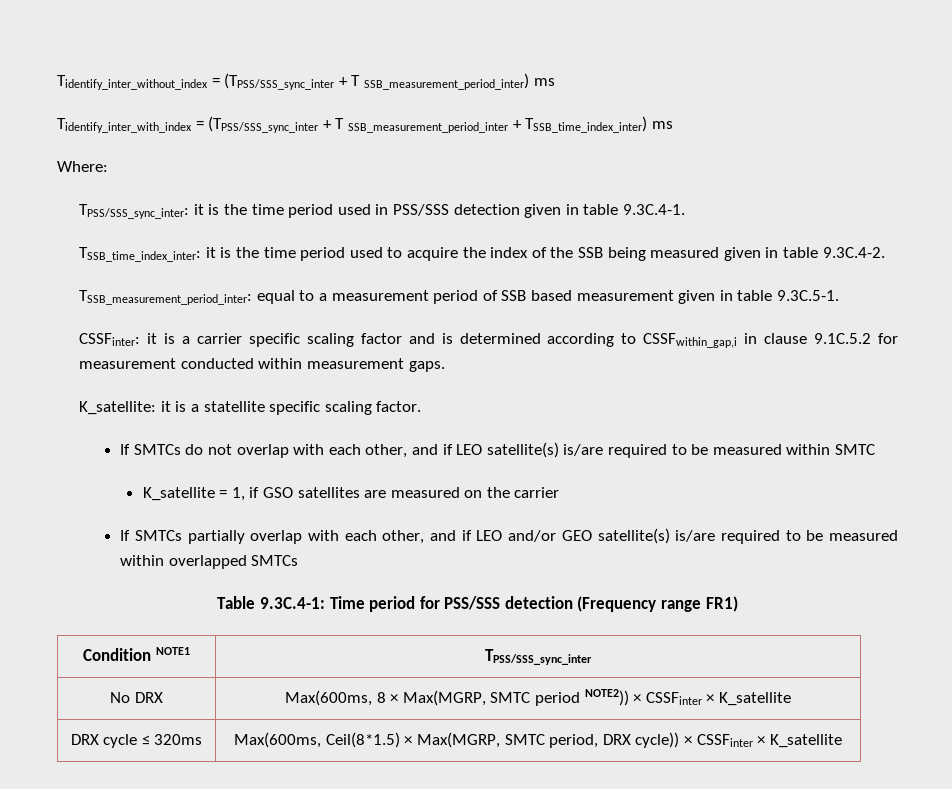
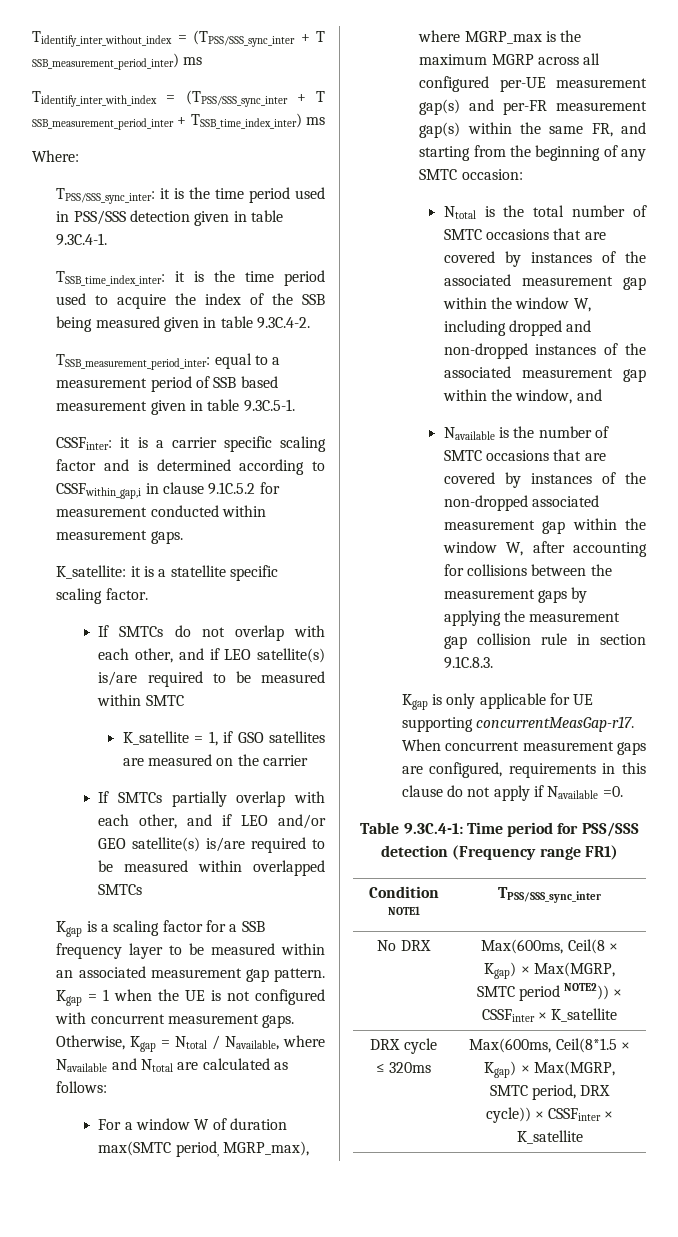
(299, 560) none -> [56,920,265,937] [56,943,325,959] [56,966,326,982] [56,989,325,1006] [55,1012,295,1028] [56,1035,325,1052] [56,1058,288,1072] [56,1081,108,1093] [98,1118,287,1130] [98,1141,309,1157] [418,30,582,44] [419,53,601,65] [419,76,647,92] [419,99,647,115] [419,122,646,138] [419,145,646,161] [419,169,523,180] [443,205,647,219] [443,228,606,240] [443,251,646,267] [443,274,646,290] [442,297,591,312] [443,320,592,336] [443,343,646,359] [443,366,646,382] [442,389,602,404] [443,426,610,440] [443,449,606,461] [443,472,646,488] [443,495,600,511] [443,518,646,534] [442,541,647,557] [443,564,612,576] [443,587,588,603] [443,610,621,626] [443,633,646,649] [443,656,493,669] [401,693,594,710] [401,716,635,732] [401,739,646,755] [401,762,646,778] [401,785,623,801] // Kgap is a scaling factor for a SSB frequency layer to be measured within an associated measurement gap pattern. Kgap = 1 when the UE is not configured with concurrent measurement gaps. Otherwise, Kgap = Ntotal / Navailable, where Navailable and Ntotal are calculated as follows: // For a window W of duration max(SMTC period, MGRP_max), where MGRP_max is the maximum MGRP across all configured per-UE measurement gap(s) and per-FR measurement gap(s) within the same FR, and starting from the beginning of any SMTC occasion: // Ntotal is the total number of SMTC occasions that are covered by instances of the associated measurement gap within the window W, including dropped and non-dropped instances of the associated measurement gap within the window, and // Navailable is the number of SMTC occasions that are covered by instances of the non-dropped associated measurement gap within the window W, after accounting for collisions between the measurement gaps by applying the measurement gap collision rule in section 9.1C.8.3. // Kgap is only applicable for UE supporting concurrentMeasGap-r17. When concurrent measurement gaps are configured, requirements in this clause do not apply if Navailable =0.
[376,692,386,703] 8 -> [567,939,618,954] [484,962,517,979] Ceil(8 × Kgap)
[325,732,400,748] Ceil(8*1.5) -> [555,1038,630,1053] [484,1061,517,1078] Ceil(8*1.5 × Kgap)

